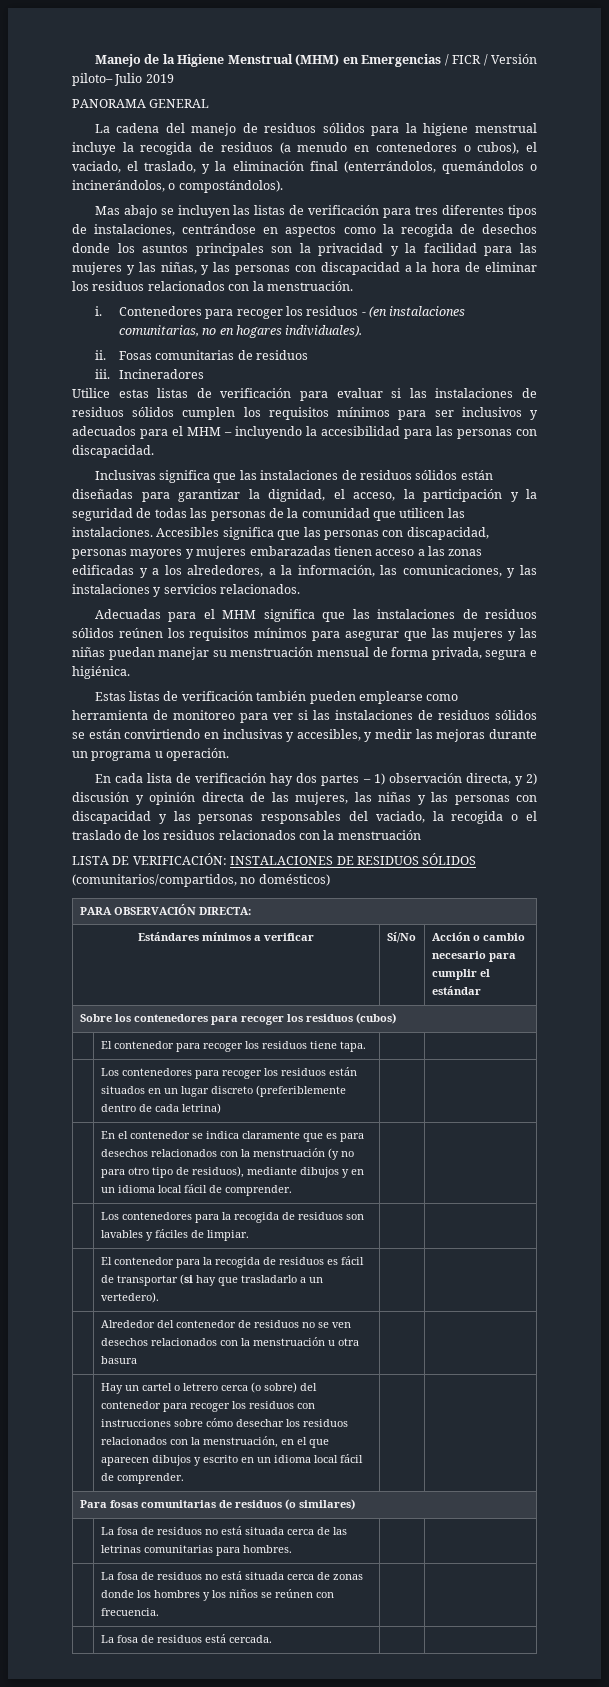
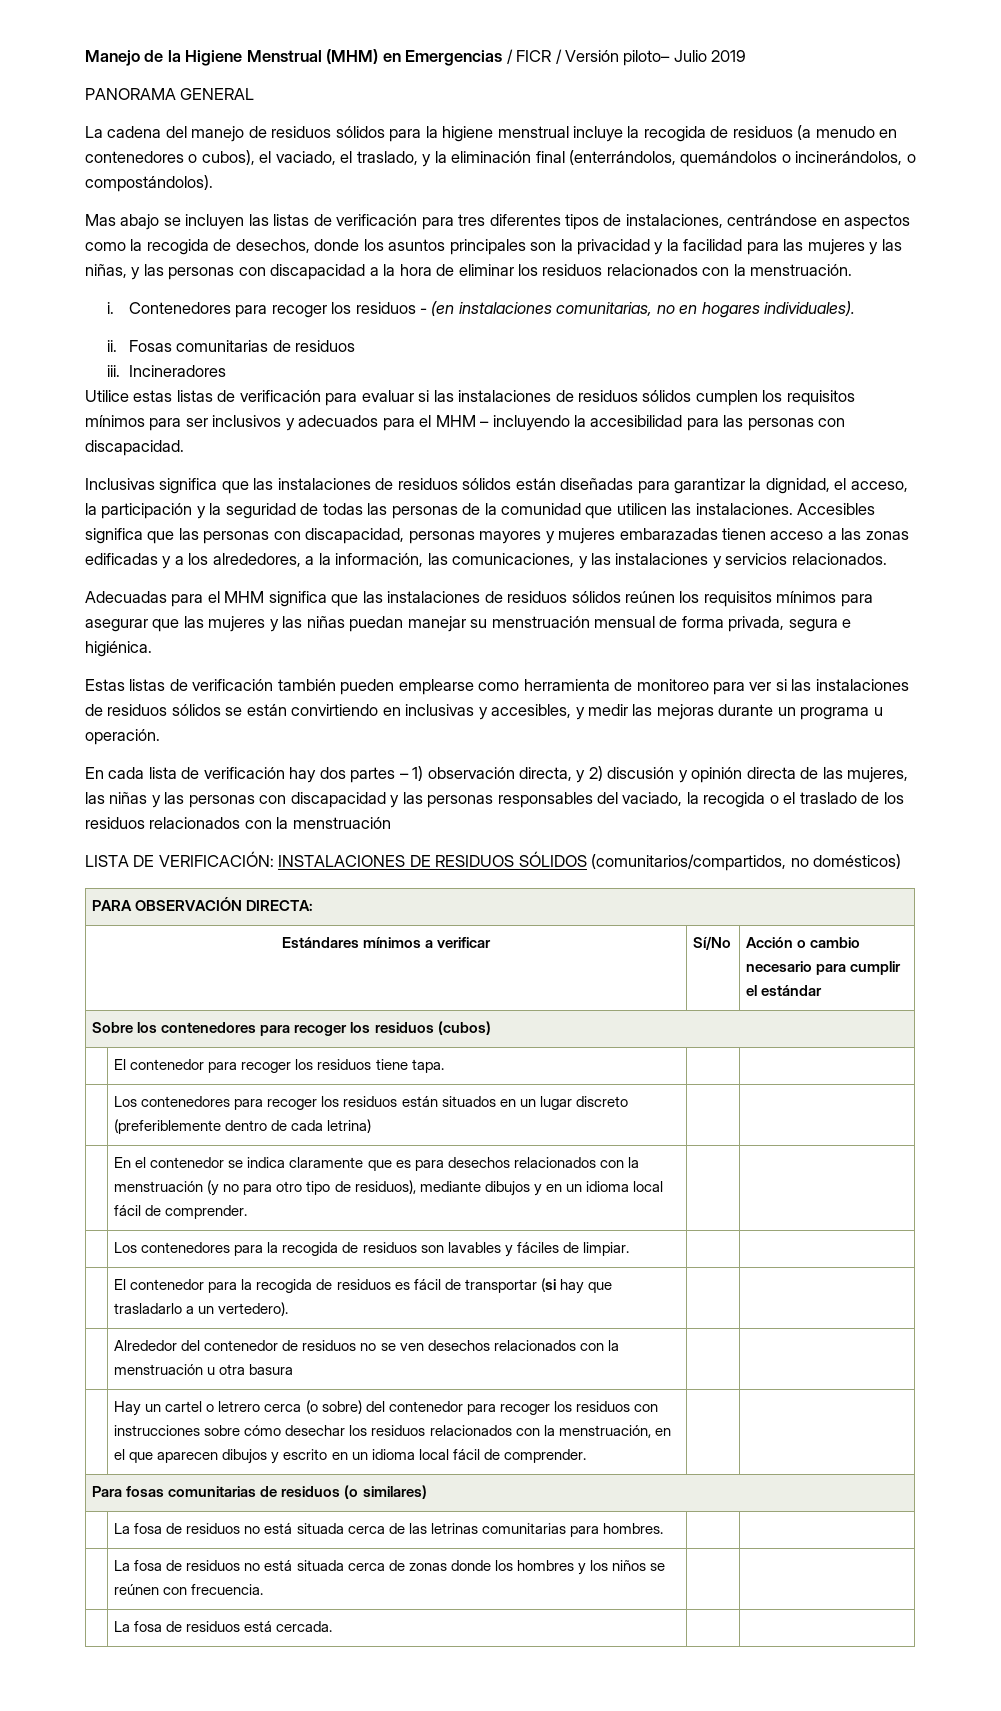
[481,224,537,234] desechos -> [235,239,310,253] desechos,

